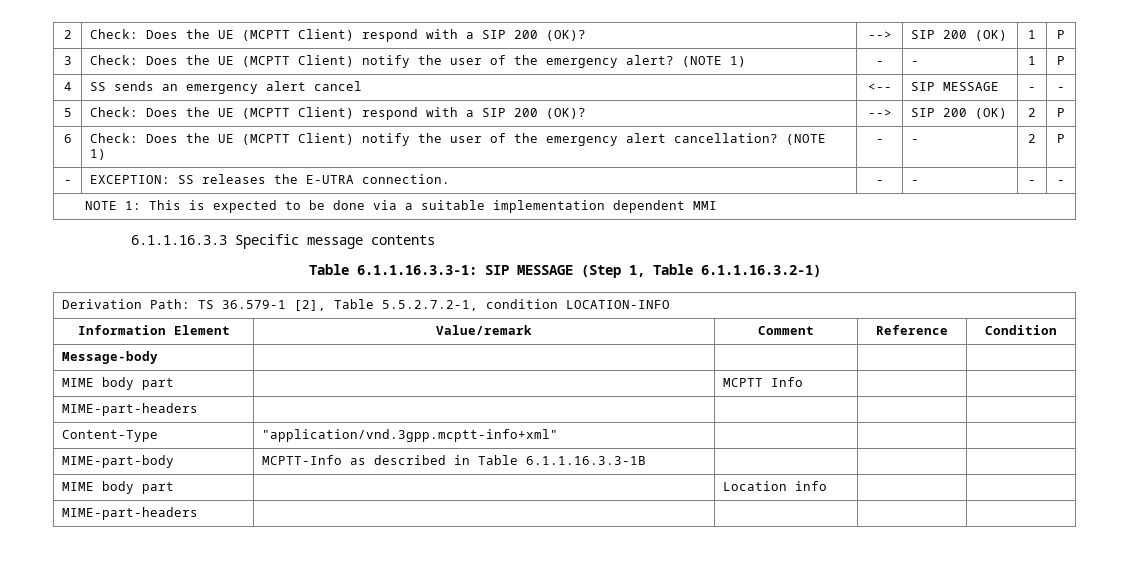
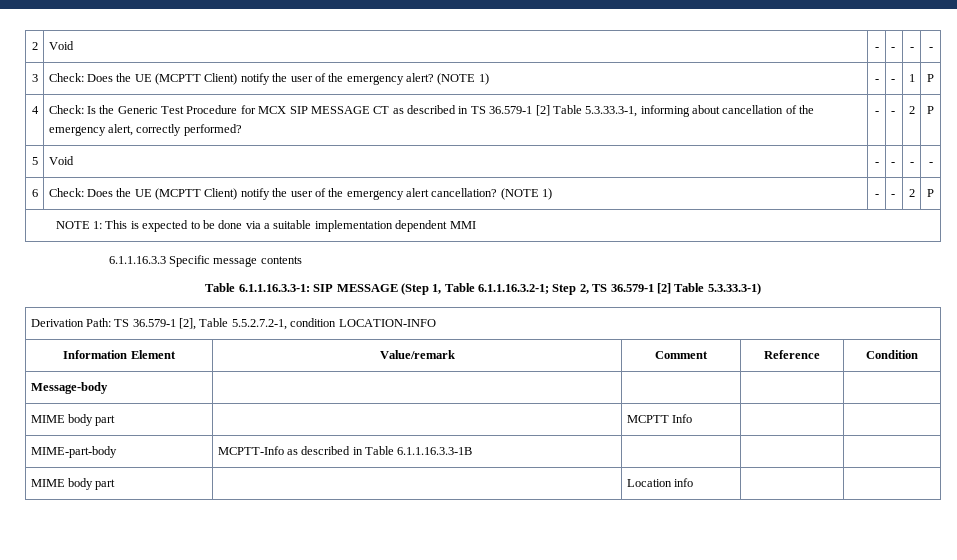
[63,30,72,39] [89,29,586,42] [867,31,892,39] [910,30,1007,41] [1028,30,1036,39] [1057,30,1065,39] 2 | Check: Does the UE (MCPTT Client) respond with a SIP 200 (OK)? | --> | SIP 200 (OK) | 1 | P -> [31,42,38,50] [48,41,74,50] [874,47,879,50] [890,47,895,50] [909,47,914,50] [928,47,933,50] 2 | Void | - | - | - | -
[89,81,362,94] [867,83,892,91] [910,82,999,91] [1028,87,1036,91] [1057,87,1065,91] [63,108,72,117] [89,107,586,120] [867,109,892,117] [910,108,1007,119] [1028,108,1036,117] [1057,108,1065,117] SS sends an emergency alert cancel | <-- | SIP MESSAGE | - | - // 5 | Check: Does the UE (MCPTT Client) respond with a SIP 200 (OK)? | --> | SIP 200 (OK) | 2 | P -> [48,105,815,117] [48,124,242,136] [874,111,879,114] [890,111,895,114] [908,106,915,114] [927,106,934,114] [31,157,38,165] [48,156,74,165] [874,162,879,165] [890,162,895,165] [909,162,914,165] [928,162,933,165] Check: Is the Generic Test Procedure for MCX SIP MESSAGE CT as described in TS 36.579-1 [2] Table 5.3.33.3-1, informing about cancellation of the emergency alert, correctly performed? | - | - | 2 | P // 5 | Void | - | - | - | -
[63,180,72,184] [89,174,450,184] [875,180,884,184] [910,180,919,184] [1028,180,1036,184] [1057,180,1065,184] // - | EXCEPTION: SS releases the E-UTRA connection. | - | - | - | - -> (934, 193) none
[700,265,821,277] 6.1.1.16.3.2-1) -> [478,283,761,295] 6.1.1.16.3.2-1; Step 2, TS 36.579-1 [2] Table 5.3.33.3-1)
[61,403,198,416] [61,430,158,442] [261,429,558,442] // MIME-part-headers | | | | // Content-Type | "application/vnd.3gpp.mcptt-info+xml" | | | -> (692, 418) none
[61,507,198,520] // MIME-part-headers | | | | -> (693, 482) none

